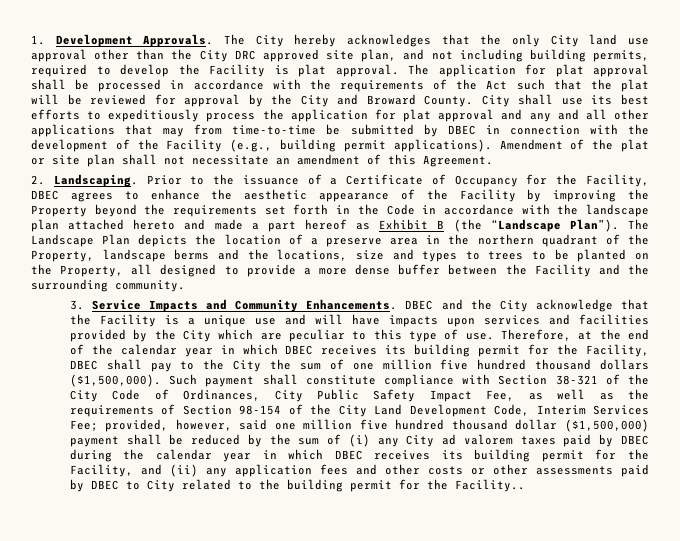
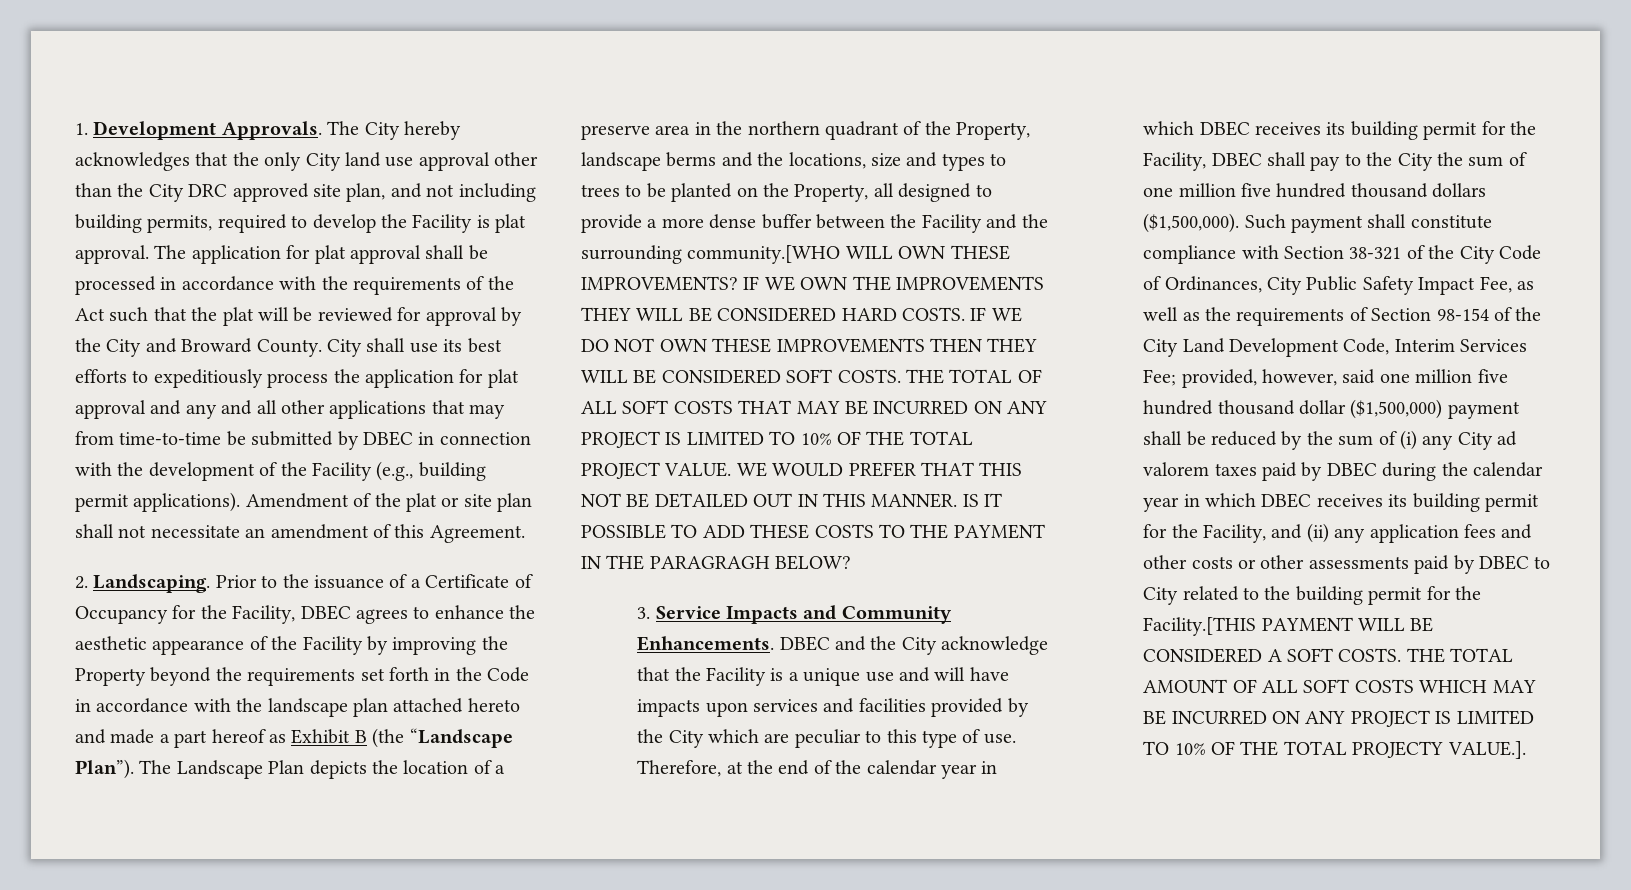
[115,280,185,292] community. -> [687,245,1010,264] [581,276,1044,291] [581,307,1022,322] [581,338,1038,353] [581,369,1042,384] [581,400,1048,415] [581,431,973,448] [581,462,1023,479] [581,493,1003,508] [581,524,1045,539] [581,555,852,570] community.[WHO WILL OWN THESE IMPROVEMENTS? IF WE OWN THE IMPROVEMENTS THEY WILL BE CONSIDERED HARD COSTS. IF WE DO NOT OWN THESE IMPROVEMENTS THEN THEY WILL BE CONSIDERED SOFT COSTS. THE TOTAL OF ALL SOFT COSTS THAT MAY BE INCURRED ON ANY PROJECT IS LIMITED TO 10% OF THE TOTAL PROJECT VALUE. WE WOULD PREFER THAT THIS NOT BE DETAILED OUT IN THIS MANNER. IS IT POSSIBLE TO ADD THESE COSTS TO THE PAYMENT IN THE PARAGRAGH BELOW?
[454,479,525,492] Facility.. -> [1143,617,1434,636] [1143,648,1514,663] [1143,679,1536,693] [1143,710,1534,727] [1143,741,1526,759] Facility.[THIS PAYMENT WILL BE CONSIDERED A SOFT COSTS. THE TOTAL AMOUNT OF ALL SOFT COSTS WHICH MAY BE INCURRED ON ANY PROJECT IS LIMITED TO 10% OF THE TOTAL PROJECTY VALUE.].

